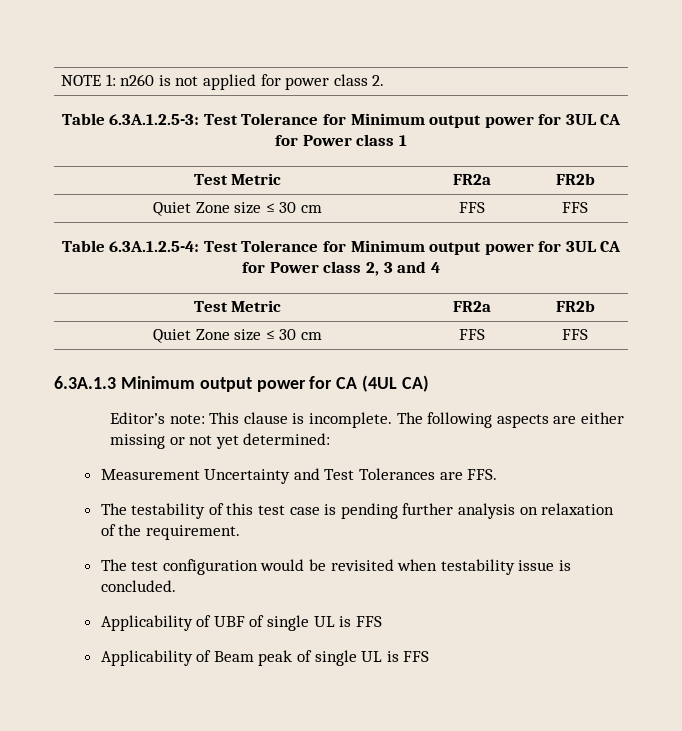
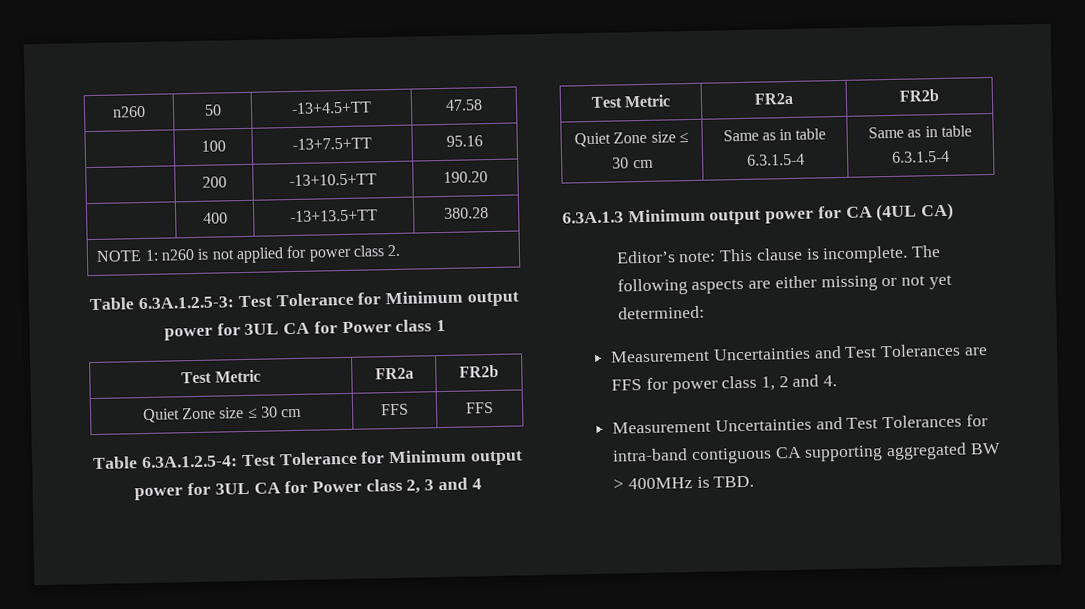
(61, 80) none -> [112,105,146,118] [203,104,222,116] [291,101,372,114] [445,99,483,111] [200,140,226,152] [292,137,372,150] [446,135,483,147] [201,176,227,188] [289,173,377,187] [443,171,488,183] [202,212,228,224] [290,209,378,223] [444,207,489,219] n260 | 50 | -13+4.5+TT | 47.58 // | 100 | -13+7.5+TT | 95.16 // | 200 | -13+10.5+TT | 190.20 // | 400 | -13+13.5+TT | 380.28 //
[458,329,485,340] [562,329,588,340] FFS | FFS -> [722,128,827,142] [746,153,805,166] [868,125,972,139] [892,150,950,163] Same as in table 6.3.1.5-4 | Same as in table 6.3.1.5-4
[204,469,291,484] Uncertainty -> [712,347,811,361] Uncertainties
[467,469,498,480] [100,503,615,519] [100,524,240,540] [100,559,571,575] [100,580,176,592] [100,615,382,631] [100,650,430,666] FFS. // The testability of this test case is pending further analysis on relaxation of the requirement. // The test configuration would be revisited when testability issue is concluded. // Applicability of UBF of single UL is FFS // Applicability of Beam peak of single UL is FFS -> [611,374,838,394] [612,414,988,434] [612,442,1001,465] [613,475,755,490] FFS for power class 1, 2 and 4. // Measurement Uncertainties and Test Tolerances for intra-band contiguous CA supporting aggregated BW > 400MHz is TBD.

